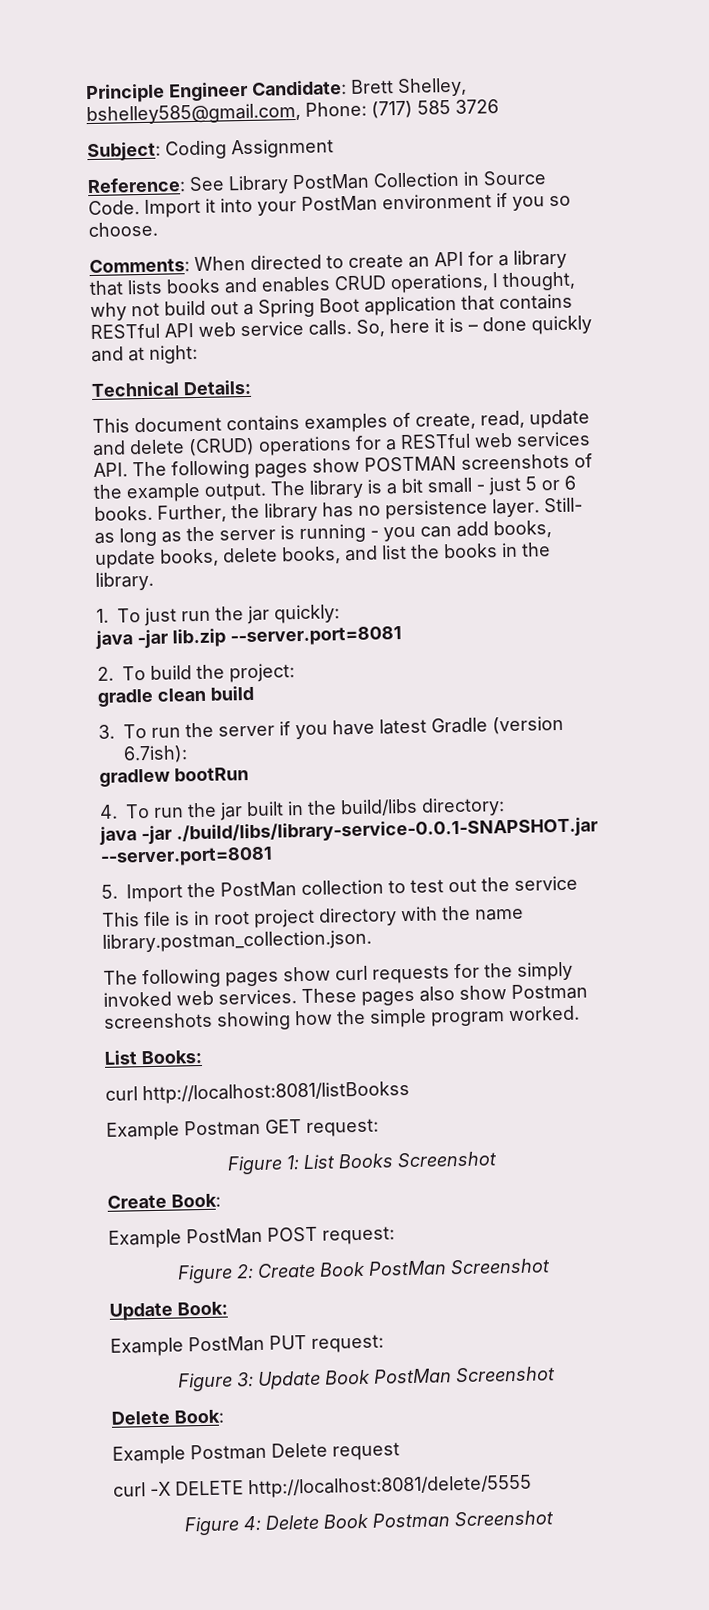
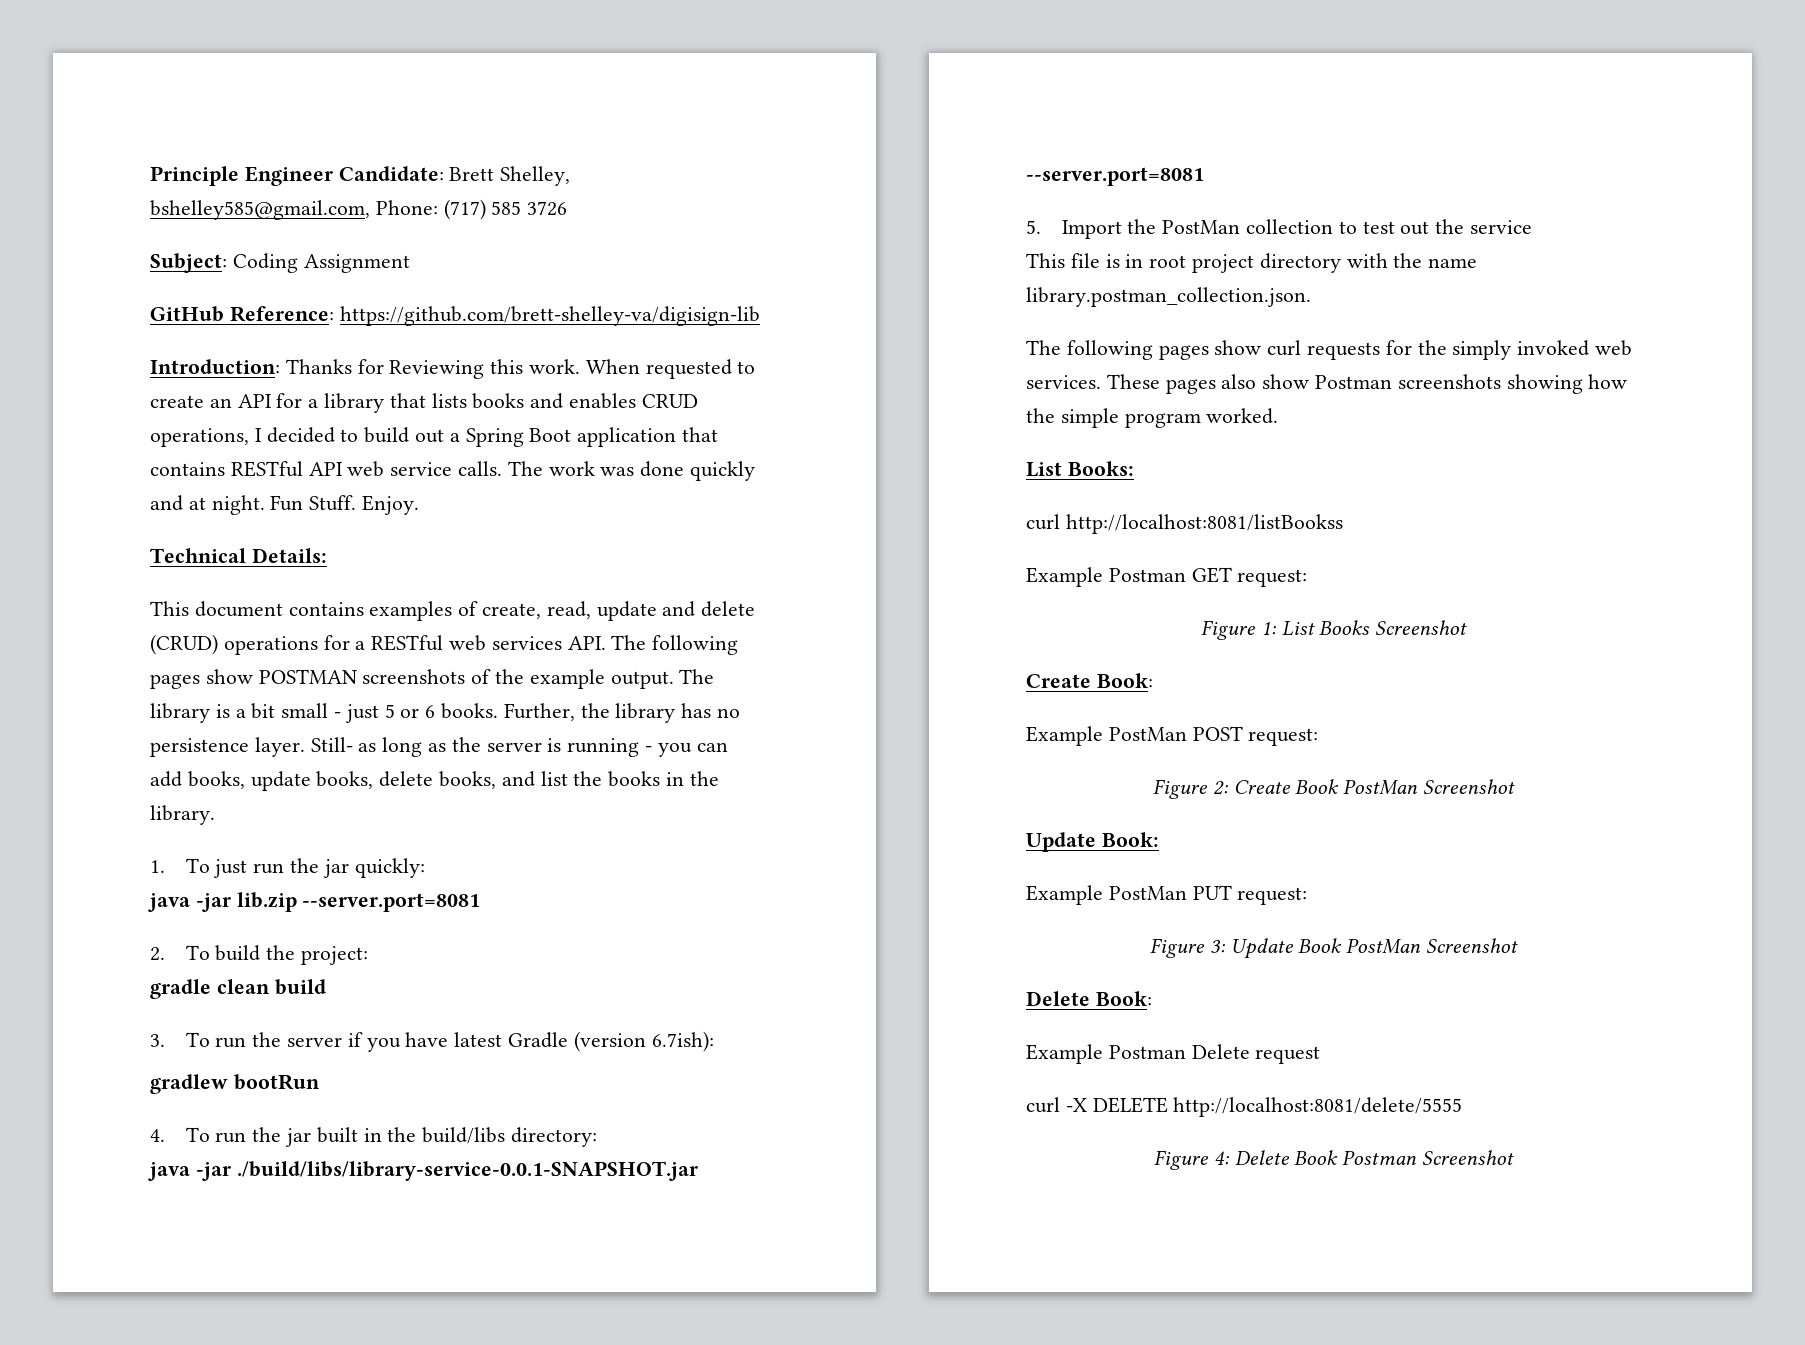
[87,170,547,195] [88,192,571,218] [88,221,158,238] [89,254,322,274] Reference: See Library PostMan Collection in Source Code. Import it into your PostMan environment if you so choose. // Comments: When directed -> [150,306,760,326] [150,359,732,379] GitHub Reference: https://github.com/brett-shelley-va/digisign-lib // Introduction: Thanks for Reviewing this work. When requested
[502,271,576,292] [90,302,160,322] thought, why not -> [266,427,359,443] decided to
[356,315,592,337] [91,344,198,364] So, here it is – done quickly and at night: -> [507,461,756,481] [150,495,420,515] The work was done quickly and at night. Fun Stuff. Enjoy.

